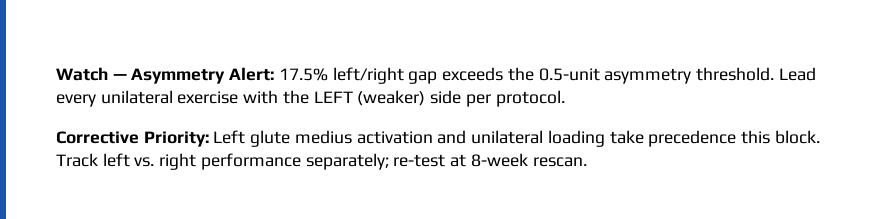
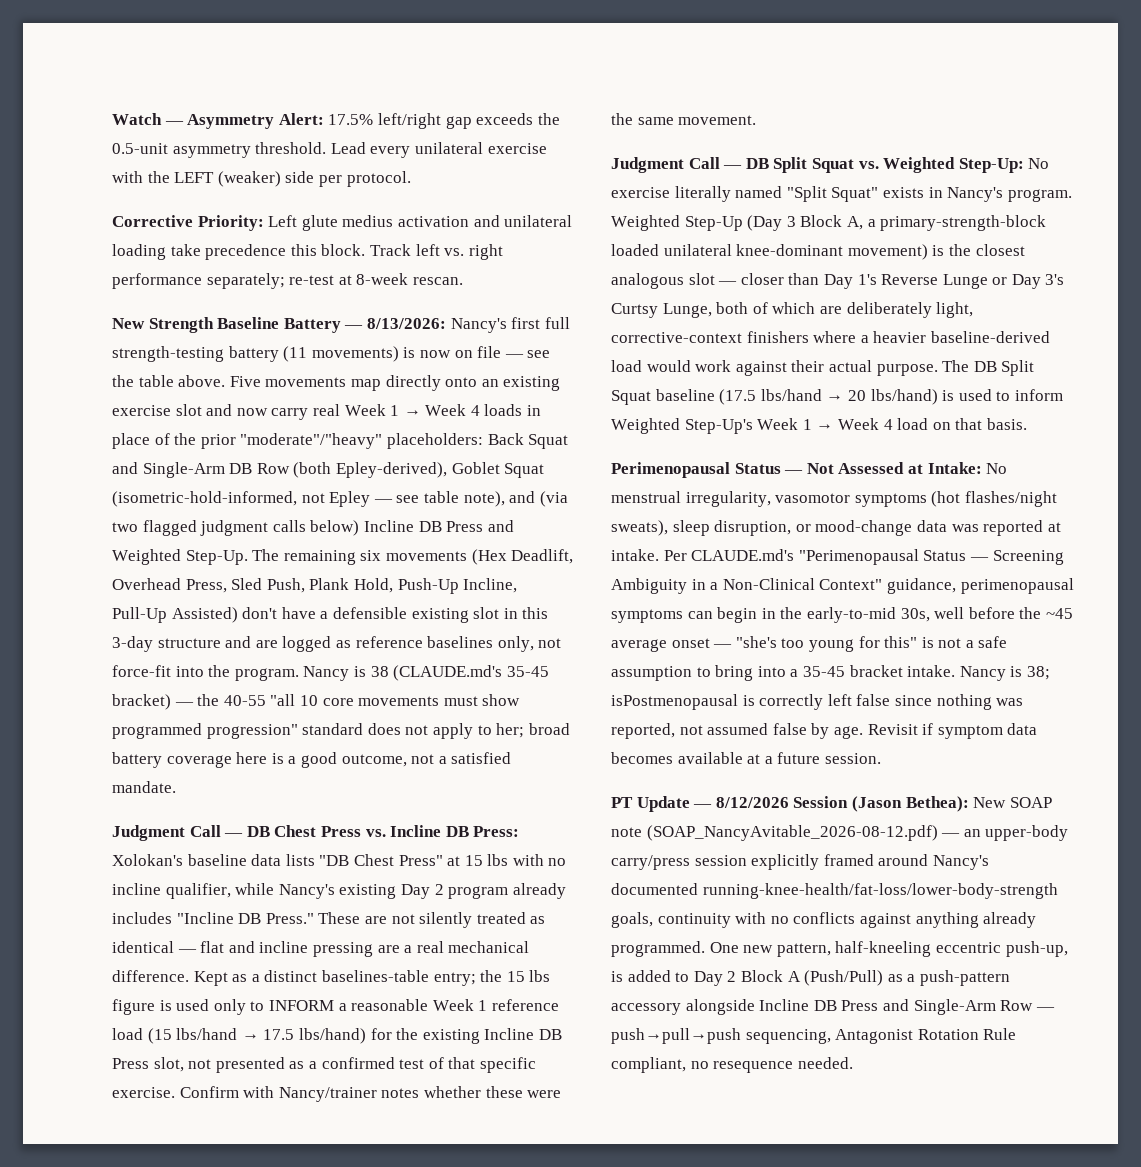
(587, 162) none -> [112,317,570,333] [112,346,551,362] [112,375,561,391] [112,404,542,420] [112,433,569,449] [112,462,545,478] [112,491,568,507] [112,520,514,536] [112,549,574,565] [112,578,518,594] [112,607,549,623] [112,636,562,652] [112,665,549,681] [112,694,521,710] [112,723,570,739] [112,752,512,768] [112,781,176,793] [112,825,520,841] [112,854,567,866] [112,883,566,899] [112,912,546,928] [112,941,530,957] [112,970,551,986] [112,999,559,1015] [112,1028,562,1044] [112,1057,536,1073] [112,1086,562,1102] [611,113,757,125] [611,157,1050,173] [611,186,1072,202] [611,215,1047,231] [611,244,1025,260] [611,273,1065,289] [611,302,974,318] [611,331,1050,343] [611,360,1035,376] [611,389,1063,405] [611,418,1027,434] [611,462,1008,478] [611,491,1057,507] [611,520,1061,536] [611,549,1064,565] [611,578,1074,594] [611,607,1073,623] [611,636,1008,652] [611,665,1050,681] [611,694,1024,710] [611,723,1038,739] [611,752,881,764] [611,796,1052,812] [611,825,1069,841] [611,854,989,870] [611,883,1058,899] [611,912,1037,928] [611,941,1068,957] [611,970,1010,986] [611,999,1055,1015] [611,1028,1017,1044] [611,1057,853,1073] // New Strength Baseline Battery — 8/13/2026: Nancy's first full strength-testing battery (11 movements) is now on file — see the table above. Five movements map directly onto an existing exercise slot and now carry real Week 1 → Week 4 loads in place of the prior "moderate"/"heavy" placeholders: Back Squat and Single-Arm DB Row (both Epley-derived), Goblet Squat (isometric-hold-informed, not Epley — see table note), and (via two flagged judgment calls below) Incline DB Press and Weighted Step-Up. The remaining six movements (Hex Deadlift, Overhead Press, Sled Push, Plank Hold, Push-Up Incline, Pull-Up Assisted) don't have a defensible existing slot in this 3-day structure and are logged as reference baselines only, not force-fit into the program. Nancy is 38 (CLAUDE.md's 35-45 bracket) — the 40-55 "all 10 core movements must show programmed progression" standard does not apply to her; broad battery coverage here is a good outcome, not a satisfied mandate. // Judgment Call — DB Chest Press vs. Incline DB Press: Xolokan's baseline data lists "DB Chest Press" at 15 lbs with no incline qualifier, while Nancy's existing Day 2 program already includes "Incline DB Press." These are not silently treated as identical — flat and incline pressing are a real mechanical difference. Kept as a distinct baselines-table entry; the 15 lbs figure is used only to INFORM a reasonable Week 1 reference load (15 lbs/hand → 17.5 lbs/hand) for the existing Incline DB Press slot, not presented as a confirmed test of that specific exercise. Confirm with Nancy/trainer notes whether these were the same movement. // Judgment Call — DB Split Squat vs. Weighted Step-Up: No exercise literally named "Split Squat" exists in Nancy's program. Weighted Step-Up (Day 3 Block A, a primary-strength-block loaded unilateral knee-dominant movement) is the closest analogous slot — closer than Day 1's Reverse Lunge or Day 3's Curtsy Lunge, both of which are deliberately light, corrective-context finishers where a heavier baseline-derived load would work against their actual purpose. The DB Split Squat baseline (17.5 lbs/hand → 20 lbs/hand) is used to inform Weighted Step-Up's Week 1 → Week 4 load on that basis. // Perimenopausal Status — Not Assessed at Intake: No menstrual irregularity, vasomotor symptoms (hot flashes/night sweats), sleep disruption, or mood-change data was reported at intake. Per CLAUDE.md's "Perimenopausal Status — Screening Ambiguity in a Non-Clinical Context" guidance, perimenopausal symptoms can begin in the early-to-mid 30s, well before the ~45 average onset — "she's too young for this" is not a safe assumption to bring into a 35-45 bracket intake. Nancy is 38; isPostmenopausal is correctly left false since nothing was reported, not assumed false by age. Revisit if symptom data becomes available at a future session. // PT Update — 8/12/2026 Session (Jason Bethea): New SOAP note (SOAP_NancyAvitable_2026-08-12.pdf) — an upper-body carry/press session explicitly framed around Nancy's documented running-knee-health/fat-loss/lower-body-strength goals, continuity with no conflicts against anything already programmed. One new pattern, half-kneeling eccentric push-up, is added to Day 2 Block A (Push/Pull) as a push-pattern accessory alongside Incline DB Press and Single-Arm Row — push→pull→push sequencing, Antagonist Rotation Rule compliant, no resequence needed.

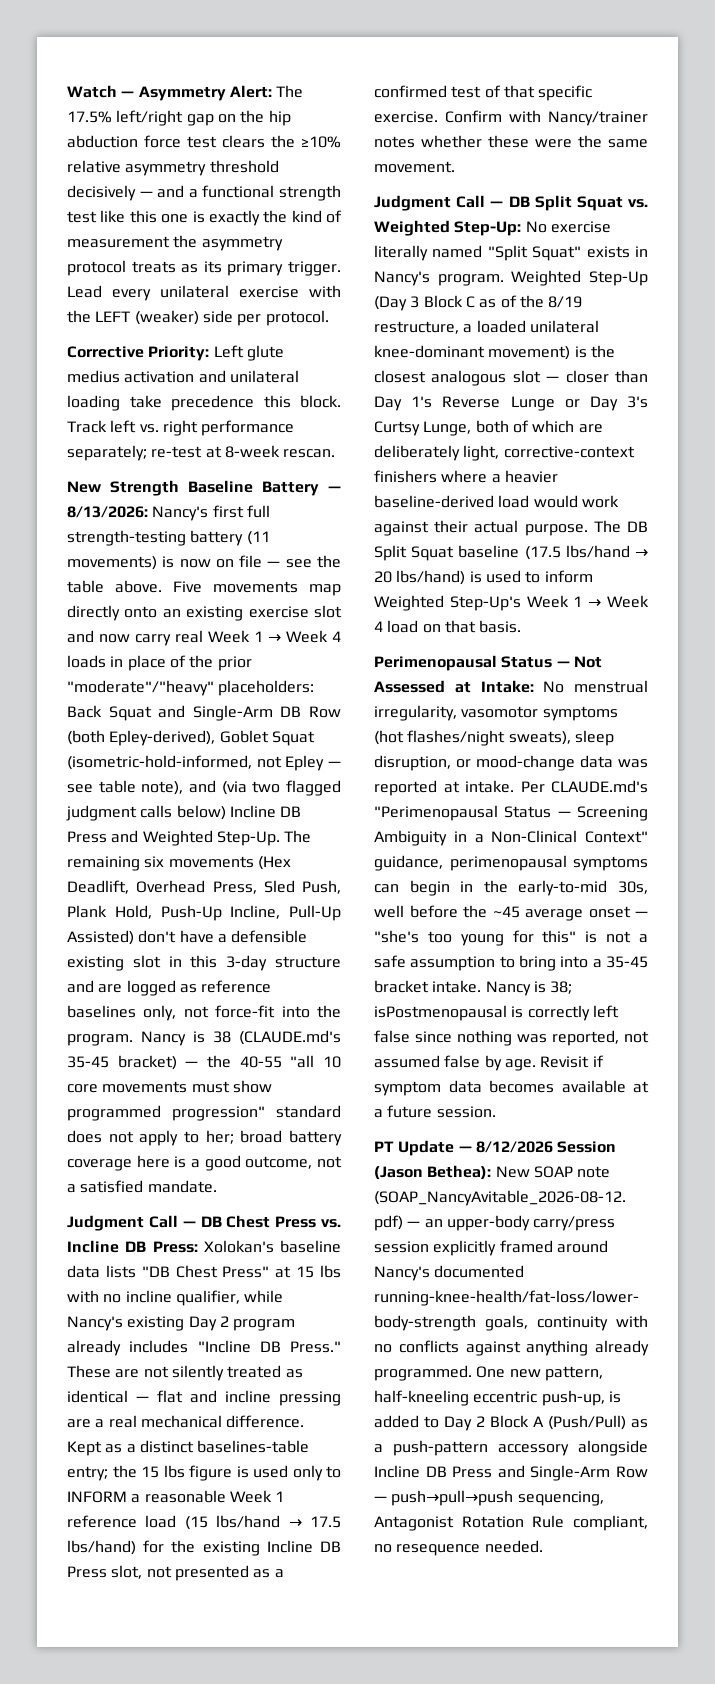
(324, 119) none -> [276,85,304,98] The
[476,113,560,125] [112,142,327,158] exceeds the 0.5-unit asymmetry threshold. -> [217,110,291,126] [67,135,341,148] [67,160,279,176] [67,185,341,201] [67,210,342,226] [67,235,283,251] [67,260,341,276] on the hip abduction force test clears the ≥10% relative asymmetry threshold decisively — and a functional strength test like this one is exactly the kind of measurement the asymmetry protocol treats as its primary trigger.
[846,215,1047,231] A, a primary-strength-block -> [465,295,583,308] [374,321,473,334] C as of the 8/19 restructure, a

